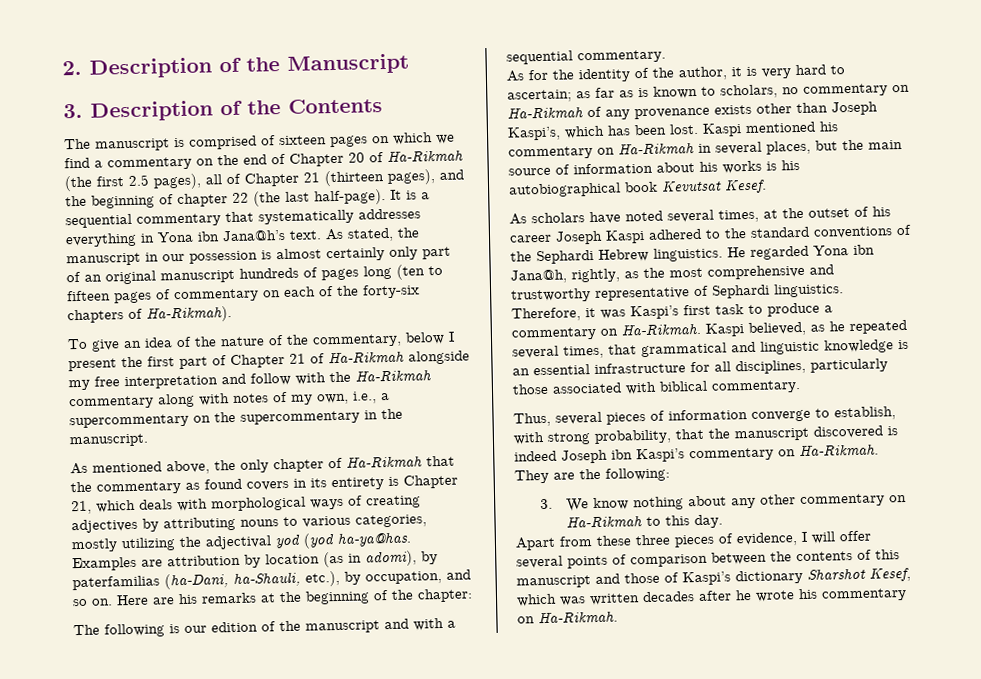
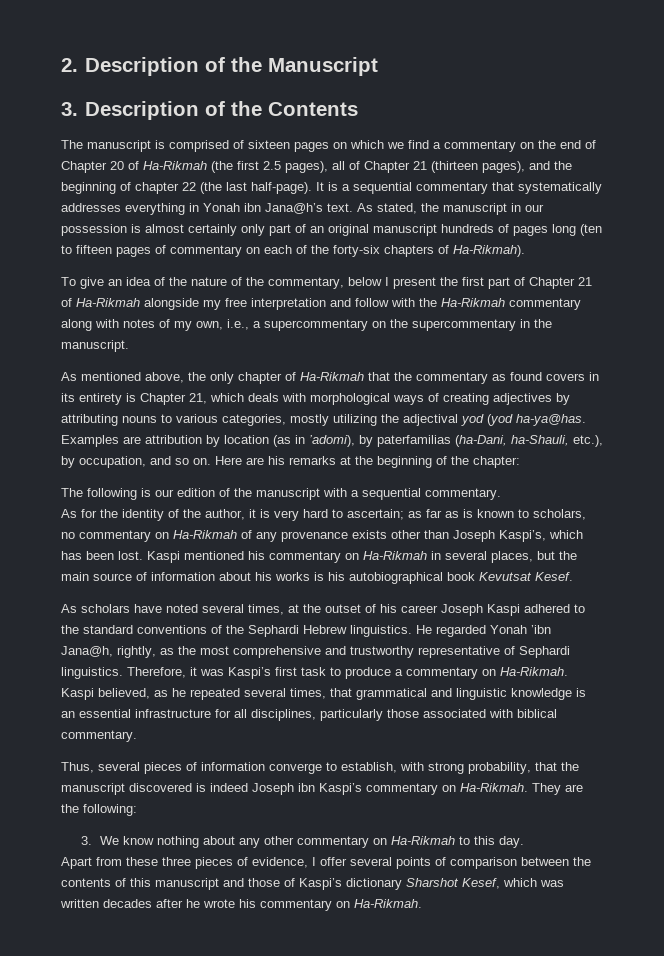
[157,231,194,243] Yona -> [203,203,240,212] Yonah
[365,550,417,567] adomi), -> [309,435,355,447] ’adomi),
[384,618,409,630] and -> (320, 494) none
[813,244,875,256] Yona ibn -> [490,625,551,634] Yonah ’ibn
[811,531,836,544] will -> (316, 861) none

